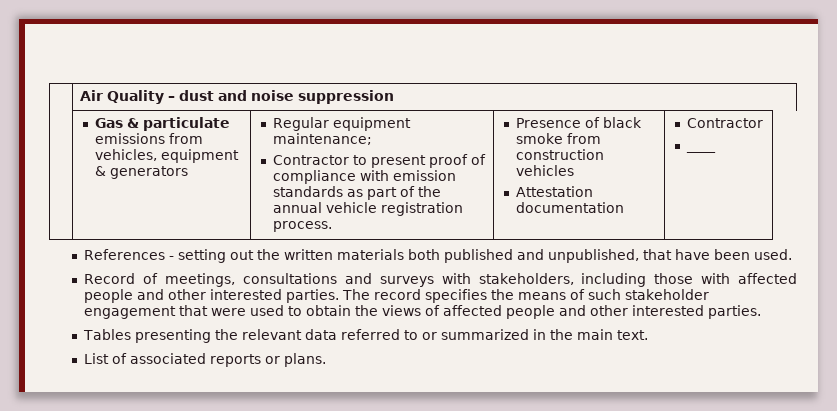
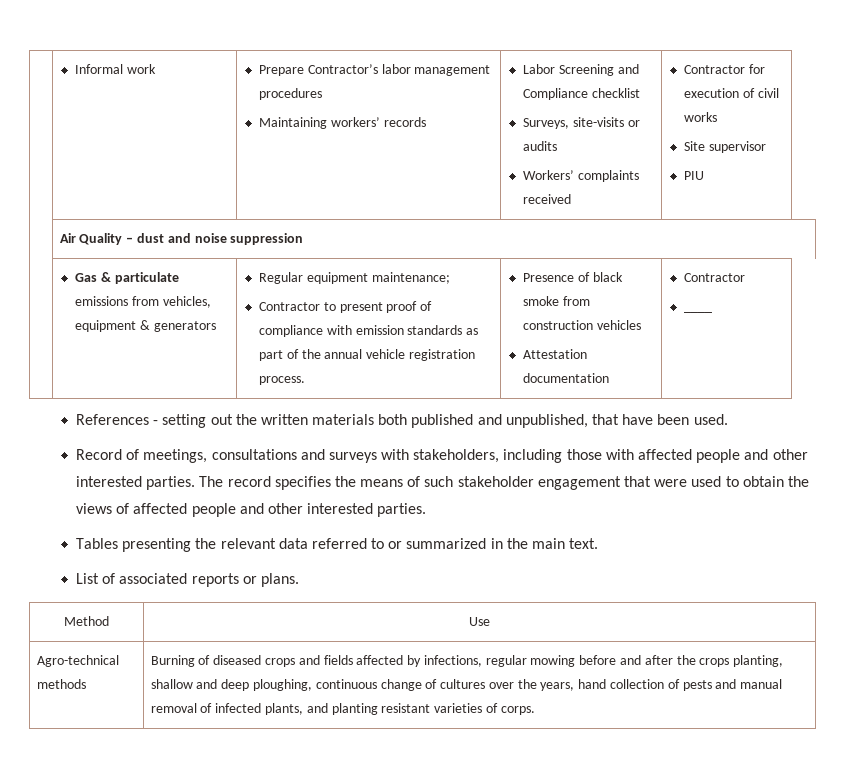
(80, 95) none -> [75,64,156,74] [259,64,491,76] [259,88,323,100] [259,117,426,129] [523,64,639,76] [523,88,640,100] [523,117,640,129] [523,141,558,151] [523,170,639,182] [523,194,572,204] [684,64,765,74] [684,88,779,98] [684,112,718,122] [684,141,766,153] [684,171,705,180] | Informal work | Prepare Contractor’s labor management procedures // Maintaining workers’ records | Labor Screening and Compliance checklist // Surveys, site-visits or audits // Workers’ complaints received | Contractor for execution of civil works // Site supervisor // PIU //
(327, 360) none -> [64,616,109,626] [469,617,490,626] [36,655,119,667] [36,679,86,689] [150,655,784,667] [150,679,783,691] [150,703,535,715] // Method | Use // Agro-technical methods | Burning of diseased crops and fields affected by infections, regular mowing before and after the crops planting, shallow and deep ploughing, continuous change of cultures over the years, hand collection of pests and manual removal of infected plants, and planting resistant varieties of corps.

